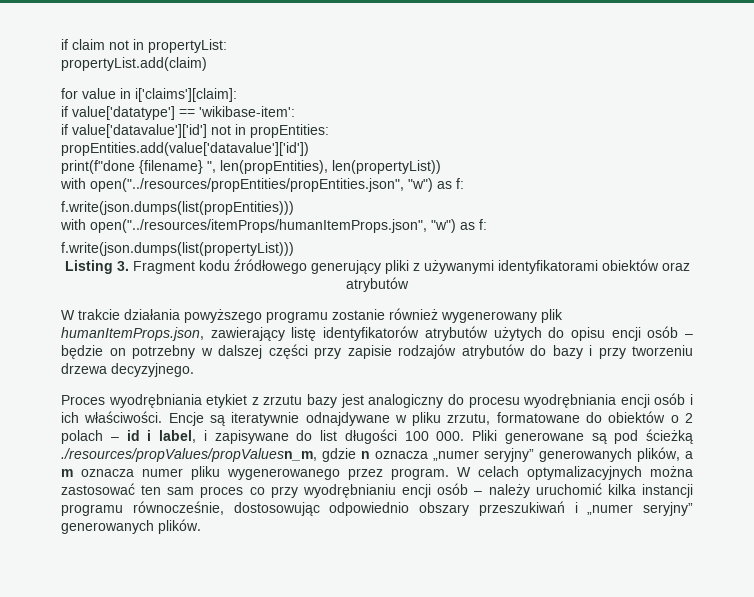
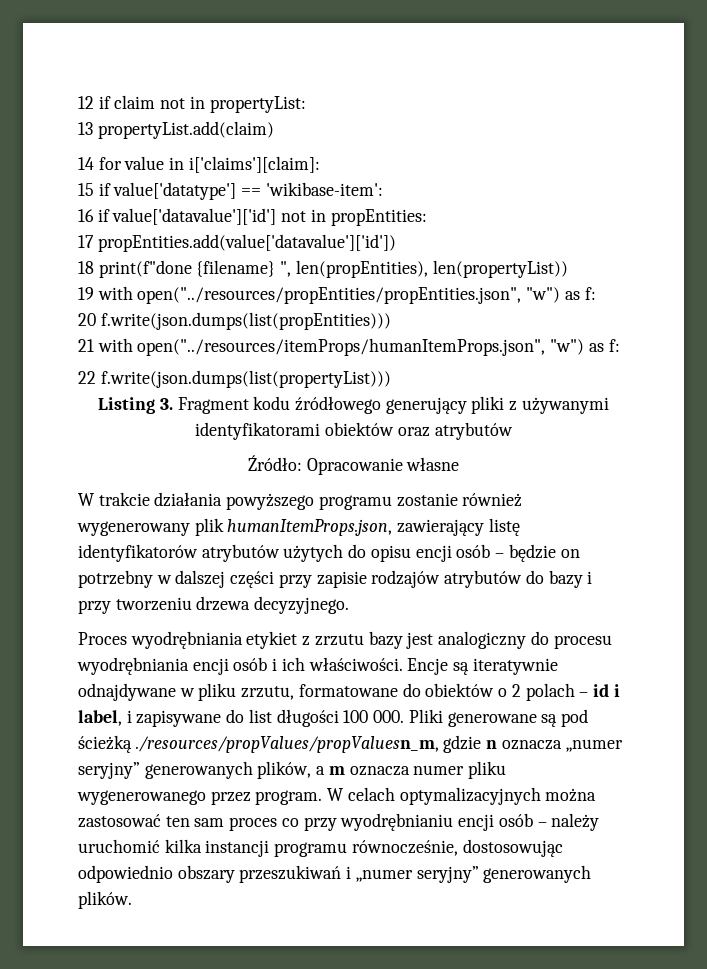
(61, 44) none -> [78,96,94,109] 12
(227, 46) none -> [78,122,93,135] 13
(207, 64) none -> [78,157,94,170] 14
(237, 95) none -> [78,183,94,196] 15
(295, 111) none -> [78,209,94,222] 16
(329, 131) none -> [78,235,94,248] 17
(309, 149) none -> [78,261,94,274] 18
(441, 167) none -> [78,287,94,300] 19
(464, 183) none -> [78,313,96,326] 20
(294, 208) none -> [78,339,94,352] 21
(487, 224) none -> [78,371,96,384] 22
(409, 284) none -> [247,455,460,475] // Źródło: Opracowanie własne

